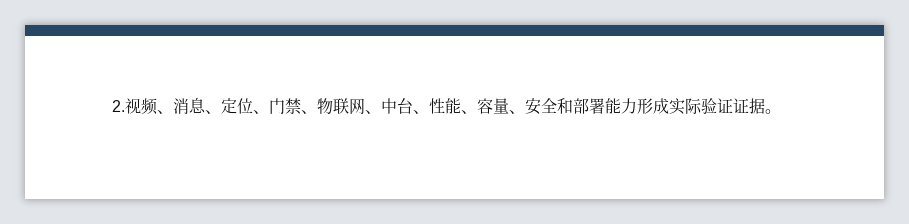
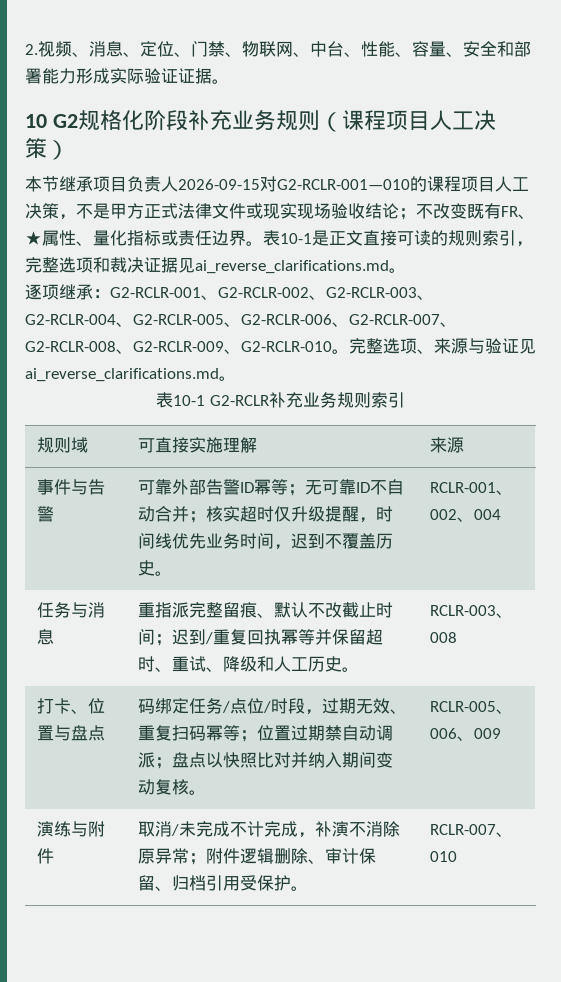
(781, 111) none -> [25,110,496,132] [25,138,69,160] [25,176,529,192] [25,203,535,220] [25,230,533,247] [25,257,406,274] [25,284,434,300] [25,314,457,327] [25,338,536,354] [25,368,236,382] [156,392,405,408] [36,437,88,453] [137,437,257,453] [429,437,464,453] [36,479,105,495] [36,506,54,522] [137,479,404,496] [137,506,393,523] [137,533,393,550] [137,560,172,576] [429,482,513,495] [429,509,501,522] [36,602,105,618] [36,629,54,645] [137,602,393,618] [137,629,383,646] [137,656,359,672] [429,605,513,618] [429,632,457,643] [36,698,105,714] [36,725,105,741] [137,698,407,715] [137,725,393,742] [137,752,393,769] [137,779,206,795] [429,701,513,714] [429,728,501,741] [36,821,105,837] [36,848,54,864] [137,821,400,838] [137,848,376,865] [137,875,308,891] [429,824,513,837] [429,851,457,862] // 10 G2规格化阶段补充业务规则（课程项目人工决策） // 本节继承项目负责人2026-09-15对G2-RCLR-001—010的课程项目人工决策，不是甲方正式法律文件或现实现场验收结论；不改变既有FR、★属性、量化指标或责任边界。表10-1是正文直接可读的规则索引，完整选项和裁决证据见ai_reverse_clarifications.md。 // 逐项继承：G2-RCLR-001、G2-RCLR-002、G2-RCLR-003、G2-RCLR-004、G2-RCLR-005、G2-RCLR-006、G2-RCLR-007、G2-RCLR-008、G2-RCLR-009、G2-RCLR-010。完整选项、来源与验证见ai_reverse_clarifications.md。 // 表10-1 G2-RCLR补充业务规则索引 // 规则域 | 可直接实施理解 | 来源 // 事件与告警 | 可靠外部告警ID幂等；无可靠ID不自动合并；核实超时仅升级提醒，时间线优先业务时间，迟到不覆盖历史。 | RCLR-001、002、004 // 任务与消息 | 重指派完整留痕、默认不改截止时间；迟到/重复回执幂等并保留超时、重试、降级和人工历史。 | RCLR-003、008 // 打卡、位置与盘点 | 码绑定任务/点位/时段，过期无效、重复扫码幂等；位置过期禁自动调派；盘点以快照比对并纳入期间变动复核。 | RCLR-005、006、009 // 演练与附件 | 取消/未完成不计完成，补演不消除原异常；附件逻辑删除、审计保留、归档引用受保护。 | RCLR-007、010

